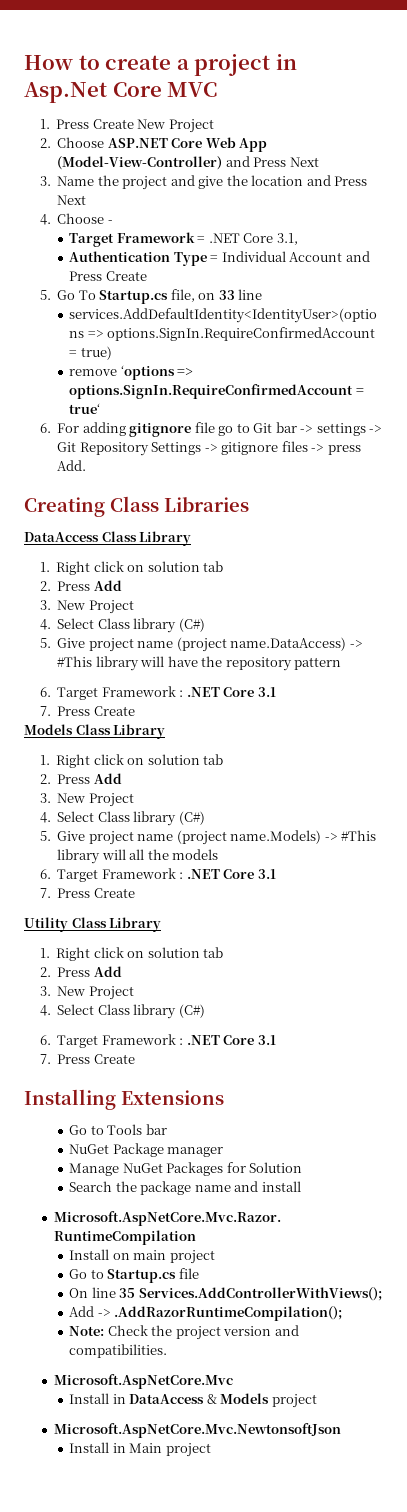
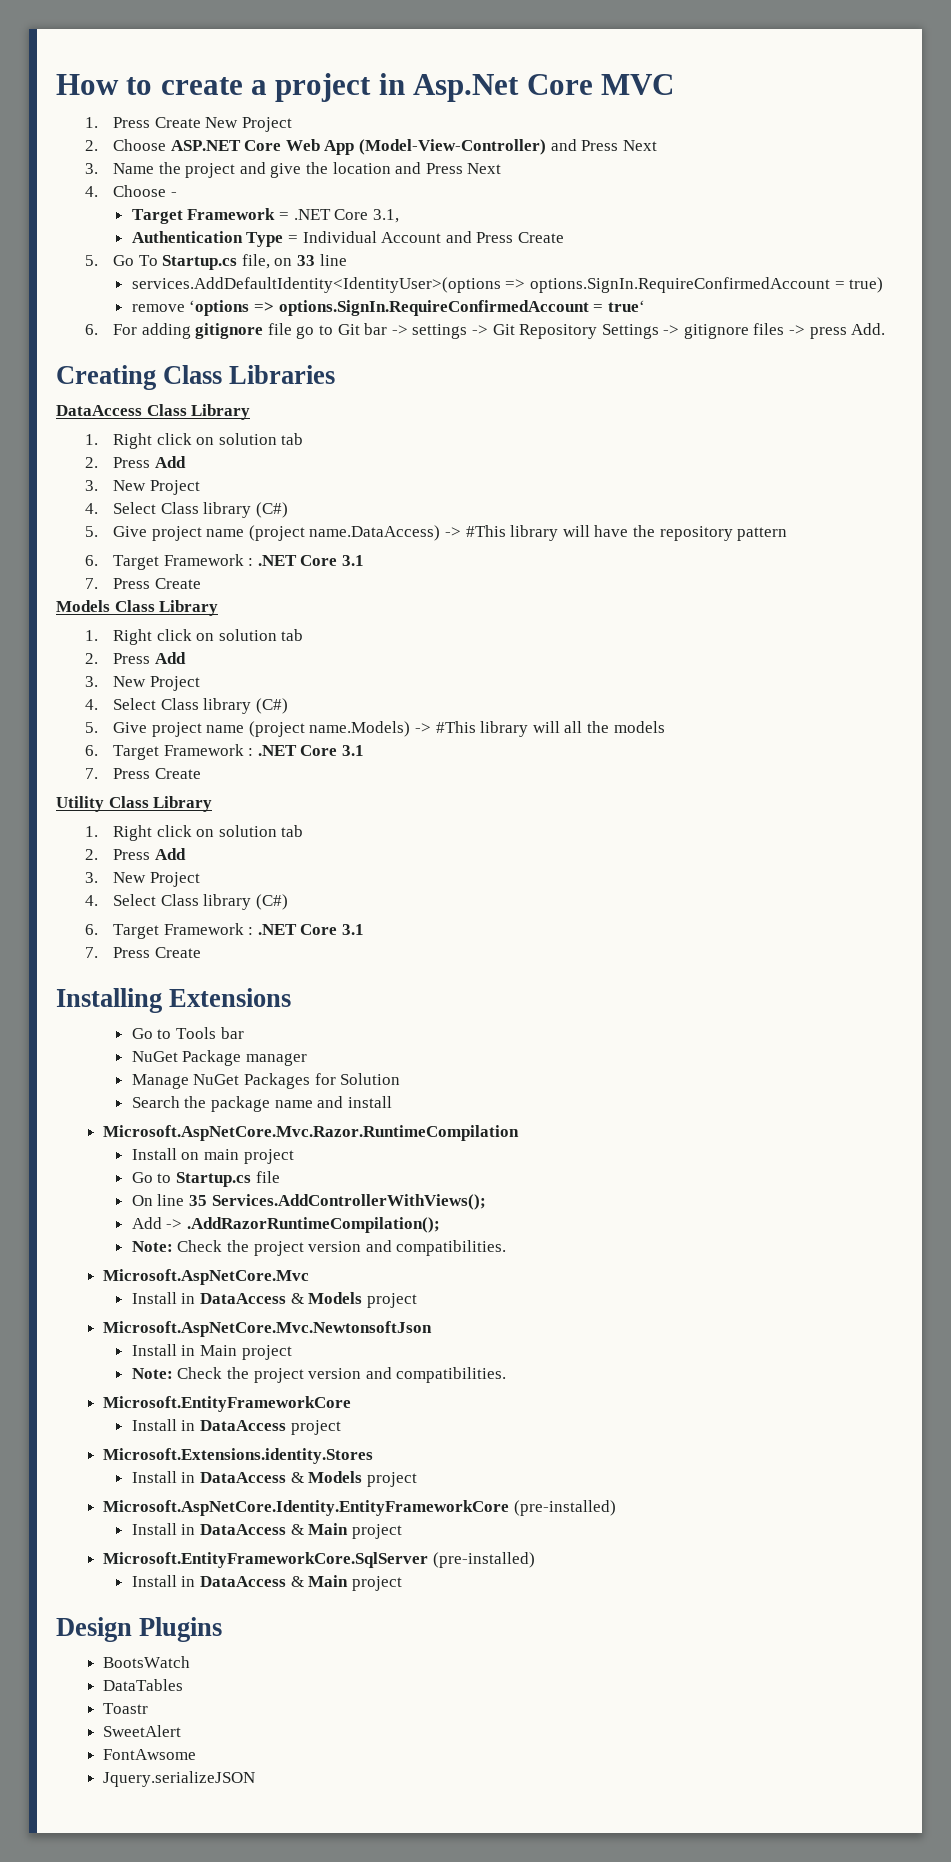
(211, 1450) none -> [131,1367,507,1383] [103,1396,352,1412] [131,1419,341,1435] [103,1448,374,1464] [131,1471,417,1487] [103,1500,616,1516] [131,1523,402,1539] [103,1552,535,1568] [131,1575,402,1591] [56,1617,223,1642] [103,1656,191,1668] [103,1679,184,1691] [103,1703,149,1714] [103,1725,182,1737] [103,1749,197,1760] [103,1771,256,1787] // Note: Check the project version and compatibilities. // Microsoft.EntityFrameworkCore // Install in DataAccess project // Microsoft.Extensions.identity.Stores // Install in DataAccess & Models project // Microsoft.AspNetCore.Identity.EntityFrameworkCore (pre-installed) // Install in DataAccess & Main project // Microsoft.EntityFrameworkCore.SqlServer (pre-installed) // Install in DataAccess & Main project // Design Plugins // BootsWatch // DataTables // Toastr // SweetAlert // FontAwsome // Jquery.serializeJSON

